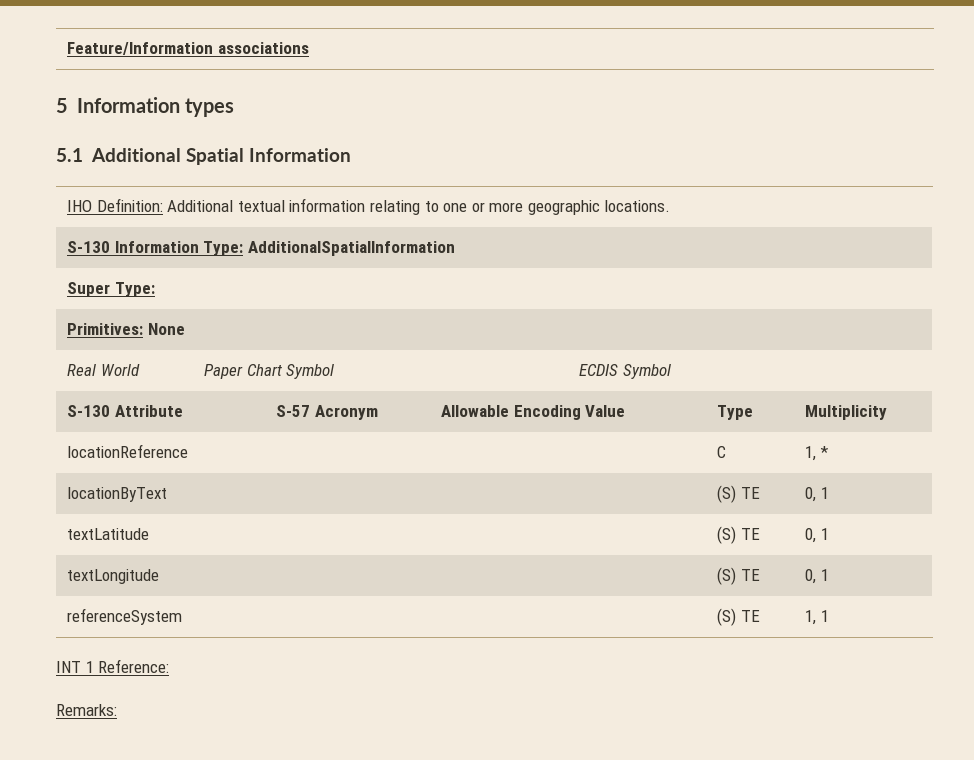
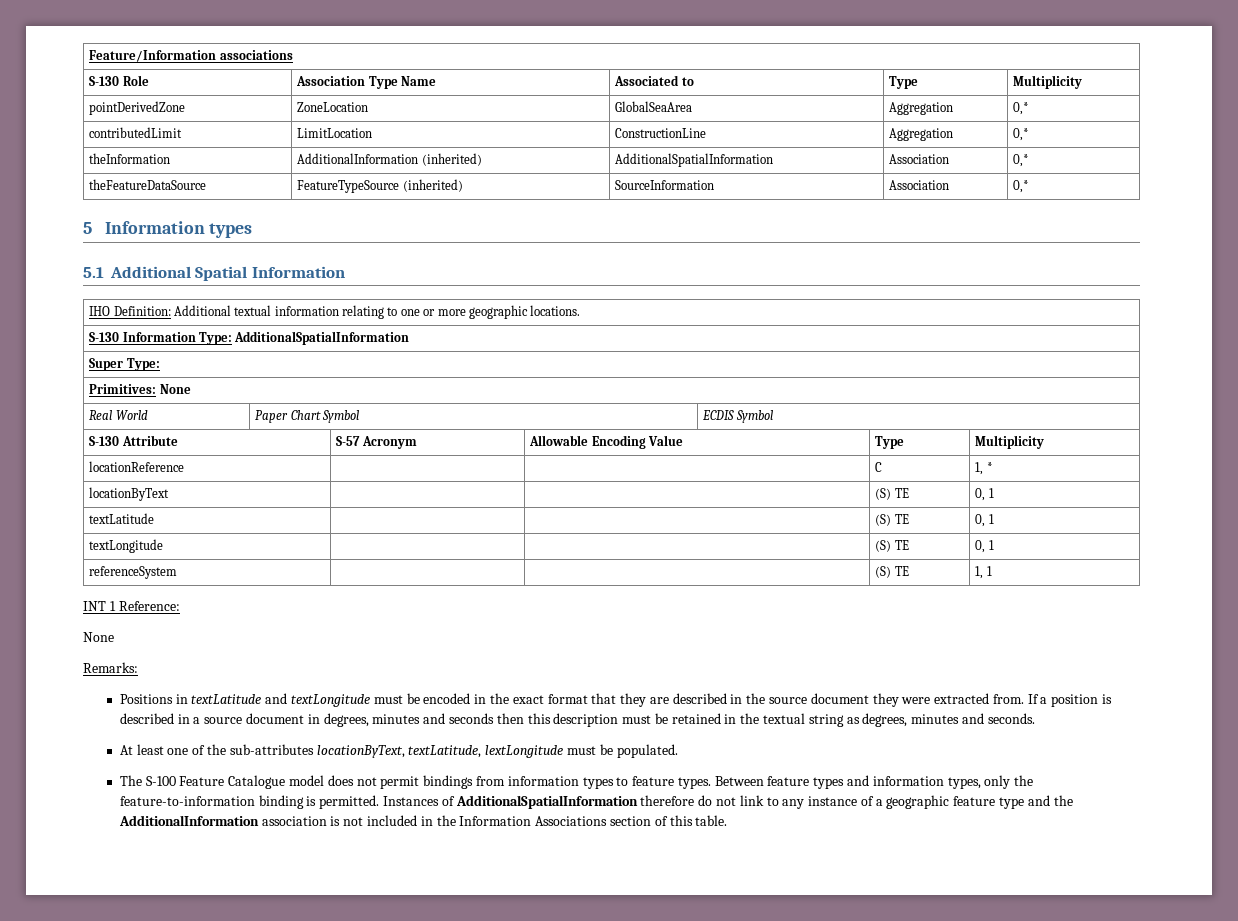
(309, 48) none -> [89,75,149,86] [296,76,436,89] [614,75,694,86] [889,76,919,89] [1013,75,1083,89] [89,101,186,115] [297,102,369,112] [615,101,693,112] [889,102,954,115] [1013,102,1030,115] [89,127,183,138] [297,128,373,138] [615,128,707,138] [889,128,954,141] [1013,128,1030,141] [89,153,171,164] [297,153,482,166] [615,153,774,167] [889,154,950,164] [1013,154,1030,167] [89,179,207,190] [297,179,463,193] [615,180,715,190] [889,180,950,190] [1013,180,1030,193] // S-130 Role | Association Type Name | Associated to | Type | Multiplicity // pointDerivedZone | ZoneLocation | GlobalSeaArea | Aggregation | 0,* // contributedLimit | LimitLocation | ConstructionLine | Aggregation | 0,* // theInformation | AdditionalInformation (inherited) | AdditionalSpatialInformation | Association | 0,* // theFeatureDataSource | FeatureTypeSource (inherited) | SourceInformation | Association | 0,*
(170, 666) none -> [83,632,114,642] // None
(117, 710) none -> [119,693,1112,707] [119,713,1035,727] [119,744,678,758] [119,775,1034,789] [119,795,1073,809] [118,815,728,826] // Positions in textLatitude and textLongitude must be encoded in the exact format that they are described in the source document they were extracted from. If a position is described in a source document in degrees, minutes and seconds then this description must be retained in the textual string as degrees, minutes and seconds. // At least one of the sub-attributes locationByText, textLatitude, lextLongitude must be populated. // The S-100 Feature Catalogue model does not permit bindings from information types to feature types. Between feature types and information types, only the feature-to-information binding is permitted. Instances of AdditionalSpatialInformation therefore do not link to any instance of a geographic feature type and the AdditionalInformation association is not included in the Information Associations section of this table.

